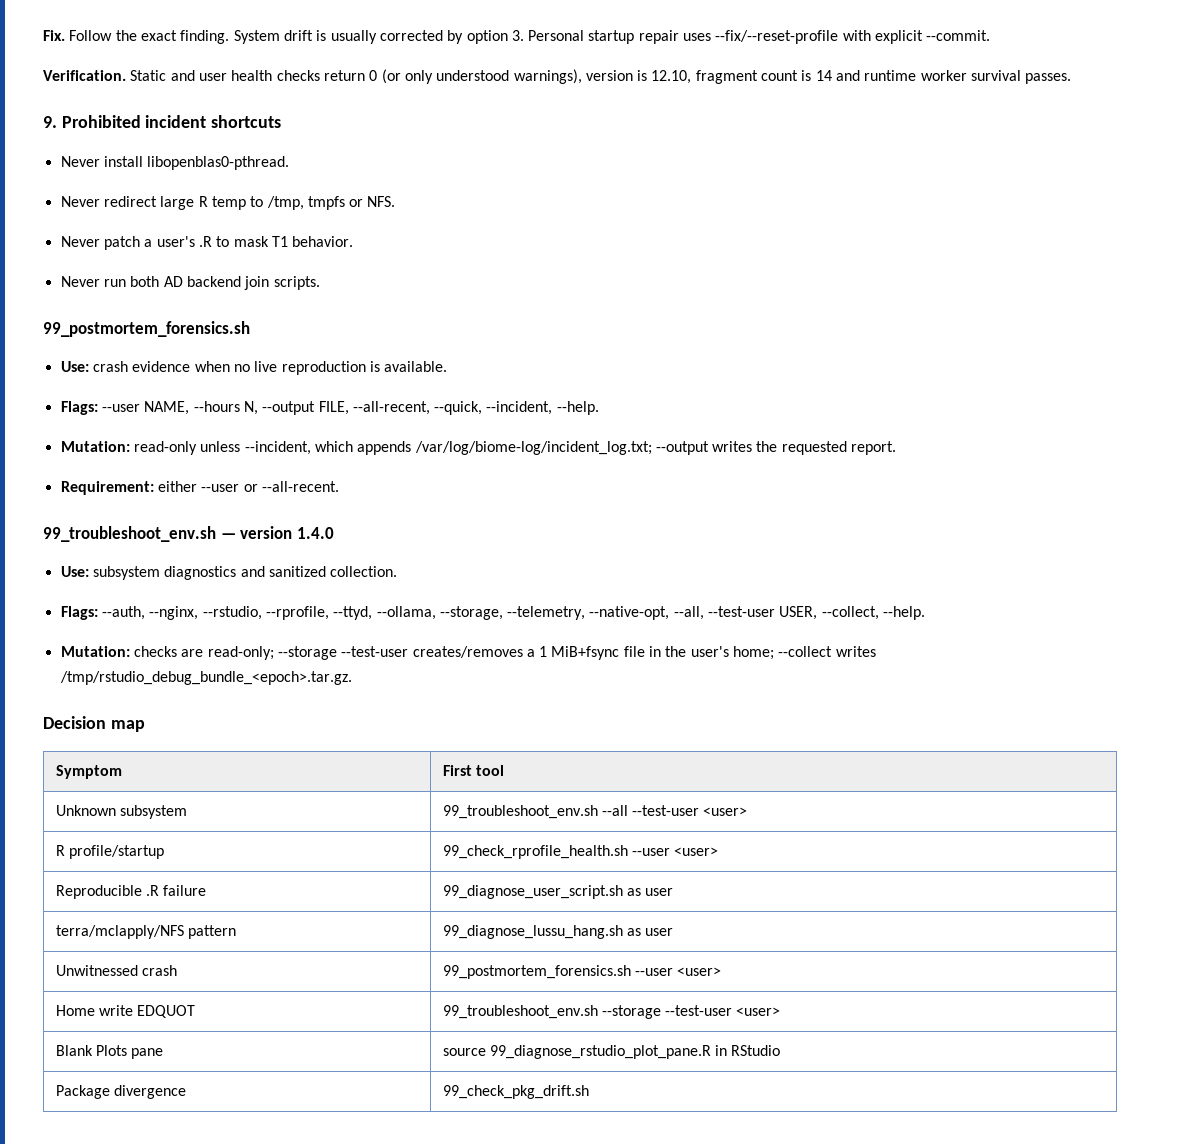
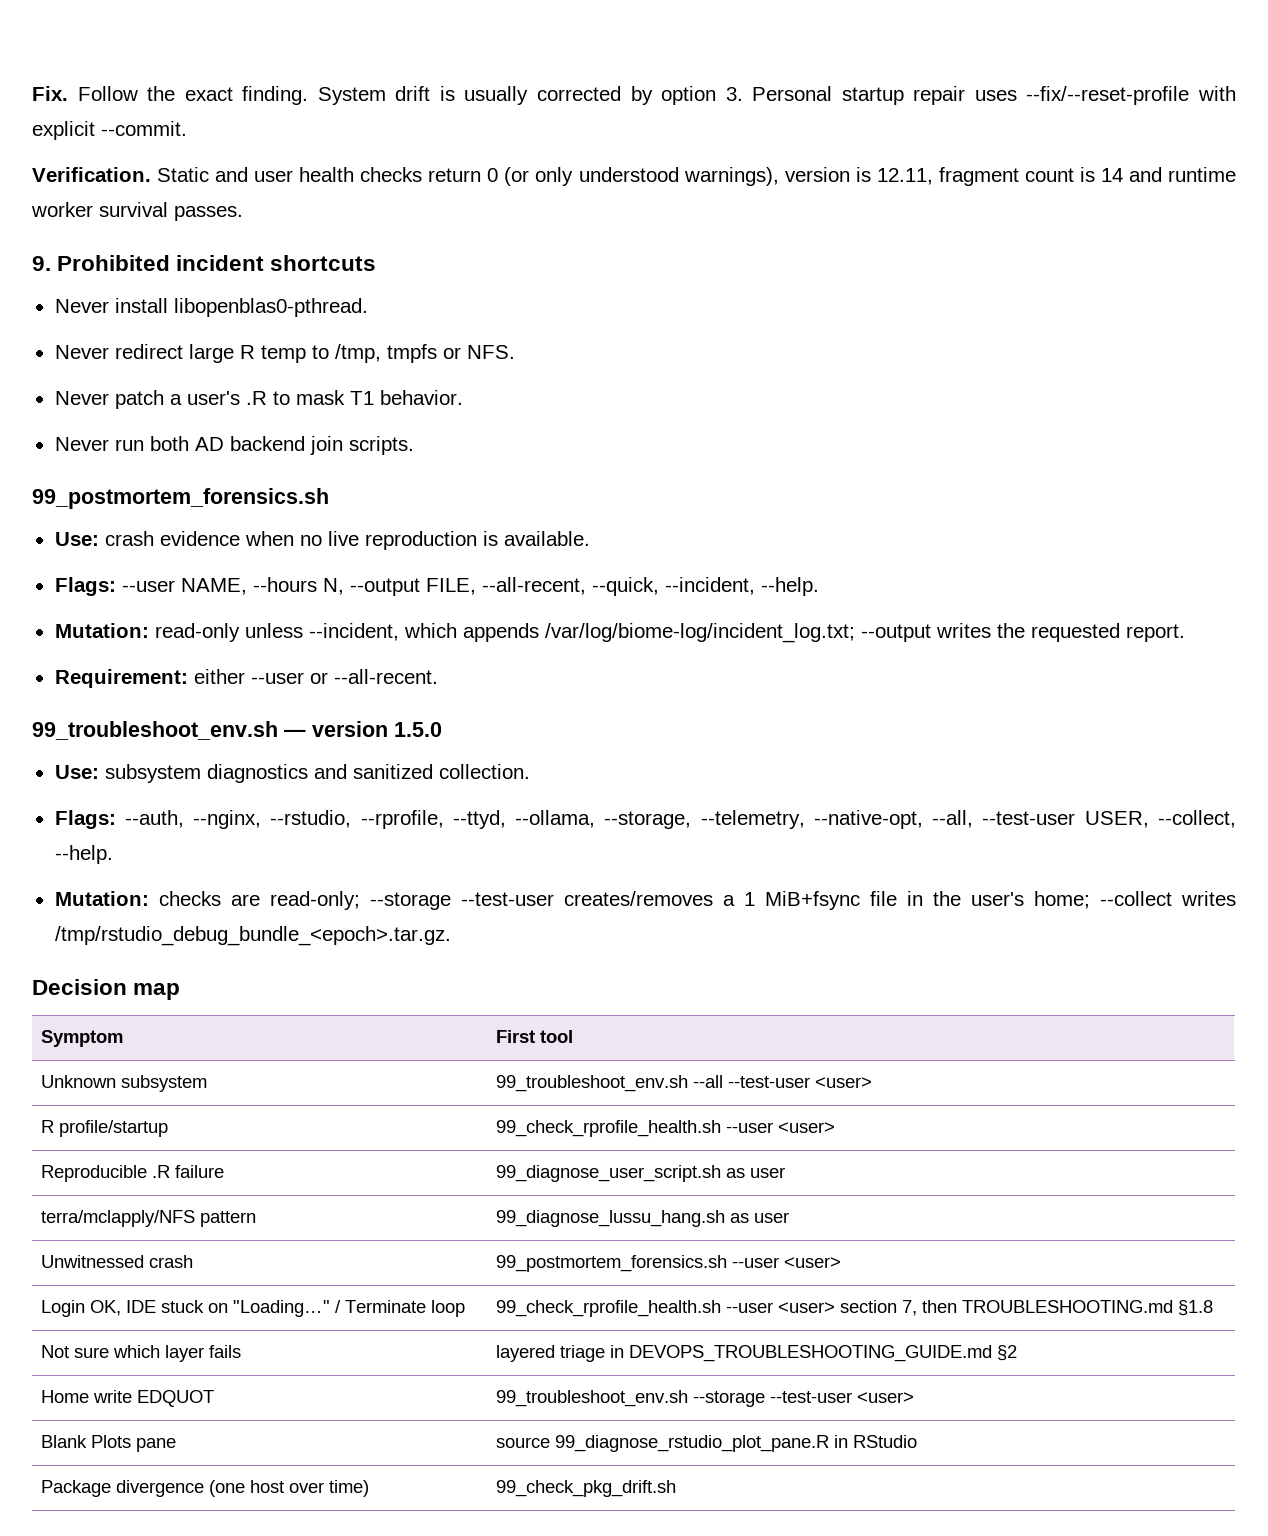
[651,70,692,84] 12.10, -> [876,168,933,185] 12.11,
[296,527,334,539] 1.4.0 -> [394,722,442,737] 1.5.0
(722, 971) none -> [41,1300,466,1317] [496,1300,1214,1317] [41,1345,242,1362] [496,1345,1018,1362] // Login OK, IDE stuck on "Loading…" / Terminate loop | 99_check_rprofile_health.sh --user <user> section 7, then TROUBLESHOOTING.md §1.8 // Not sure which layer fails | layered triage in DEVOPS_TROUBLESHOOTING_GUIDE.md §2
(186, 1092) none -> [209,1480,370,1497] (one host over time)

